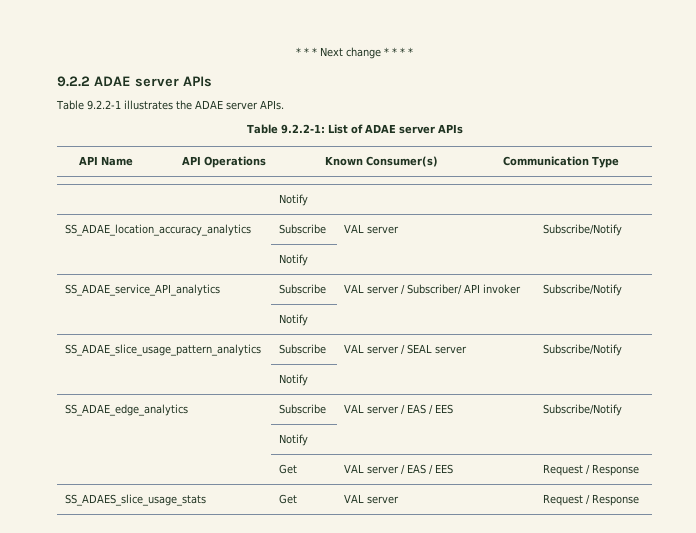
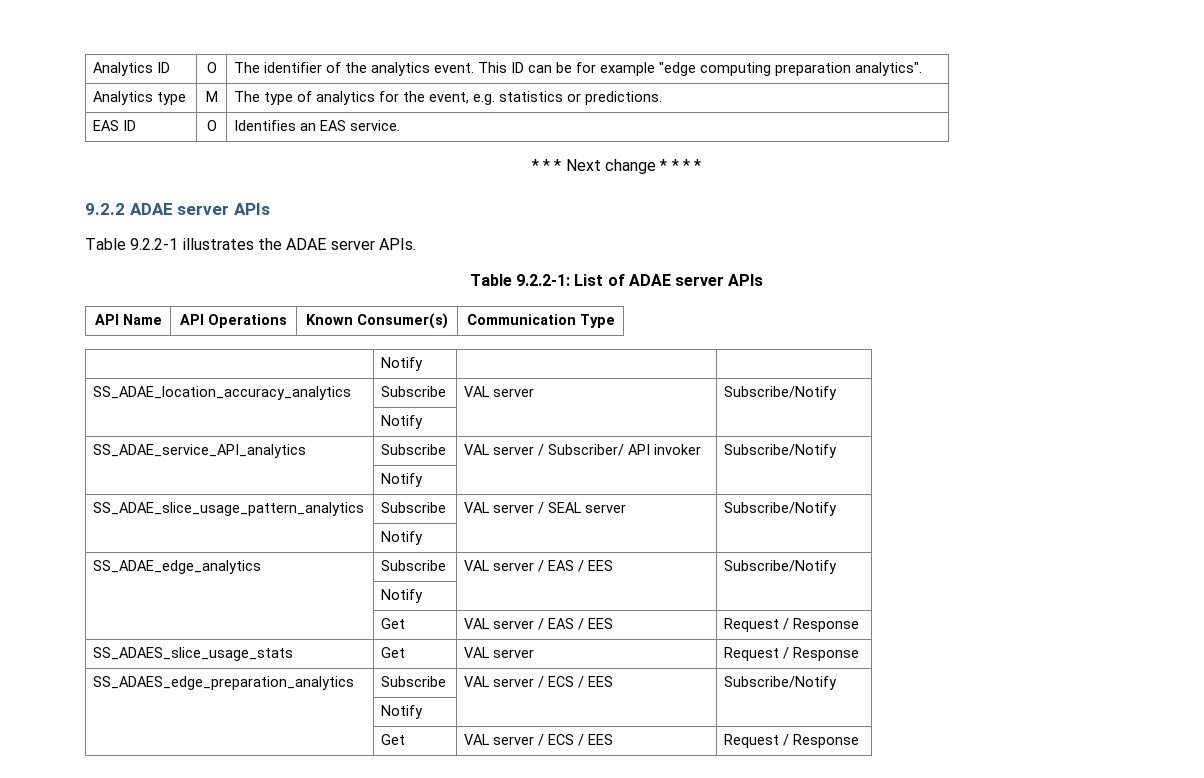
(296, 51) none -> [93,62,171,76] [206,62,217,73] [234,62,923,76] [93,91,187,105] [205,91,218,102] [234,91,663,105] [93,120,137,131] [206,120,217,131] [234,120,401,131] Analytics ID | O | The identifier of the analytics event. This ID can be for example "edge computing preparation analytics". // Analytics type | M | The type of analytics for the event, e.g. statistics or predictions. // EAS ID | O | Identifies an EAS service. //
(639, 500) none -> [93,676,355,690] [381,676,447,687] [464,676,614,688] [724,676,838,690] [381,705,424,719] [381,734,406,745] [464,734,614,746] [724,734,860,748] // SS_ADAES_edge_preparation_analytics | Subscribe | VAL server / ECS / EES | Subscribe/Notify // | Notify | | // | Get | VAL server / ECS / EES | Request / Response

